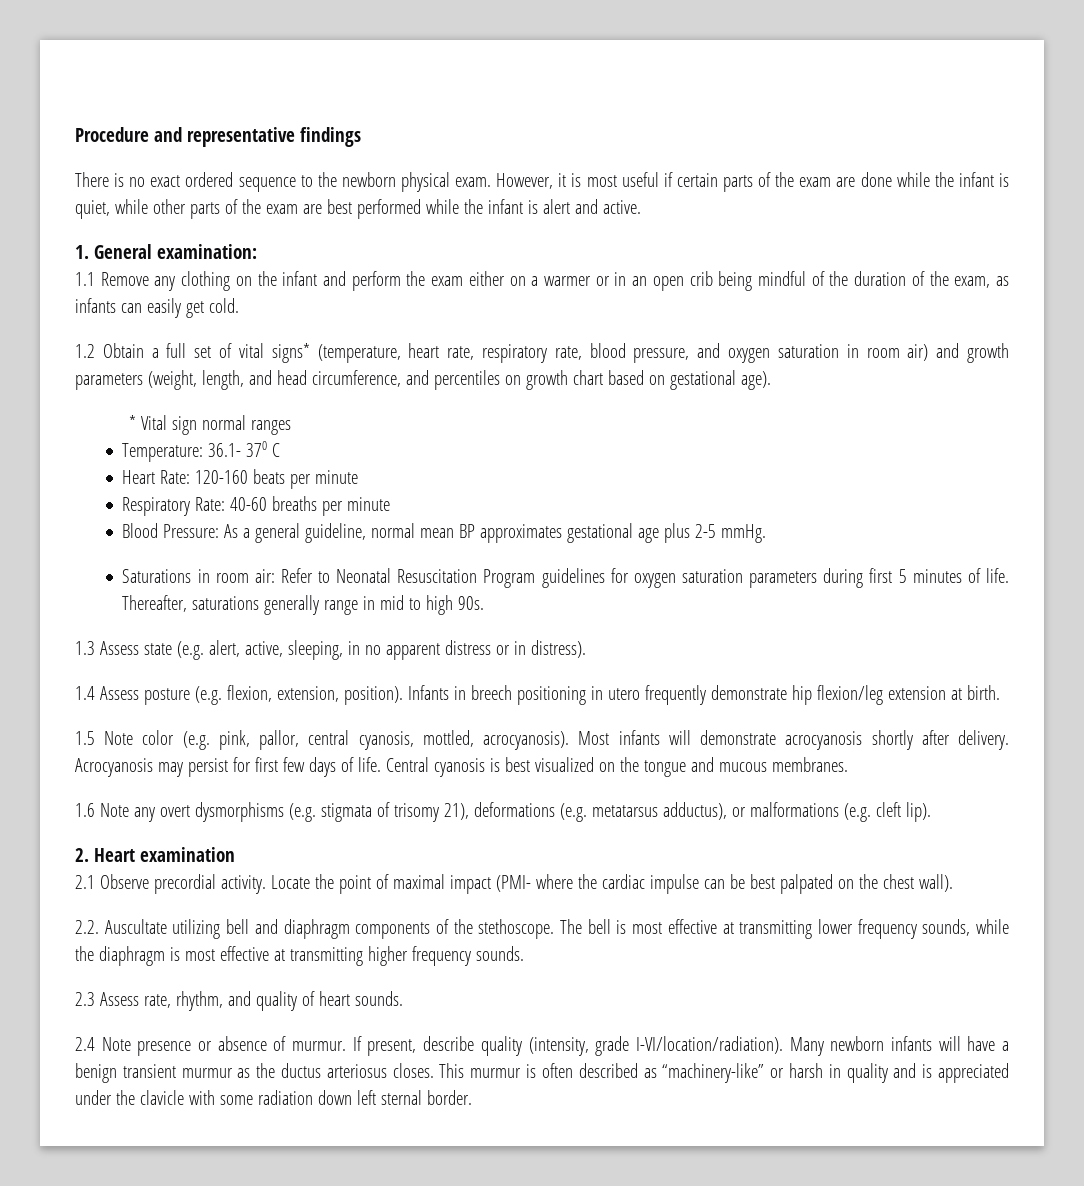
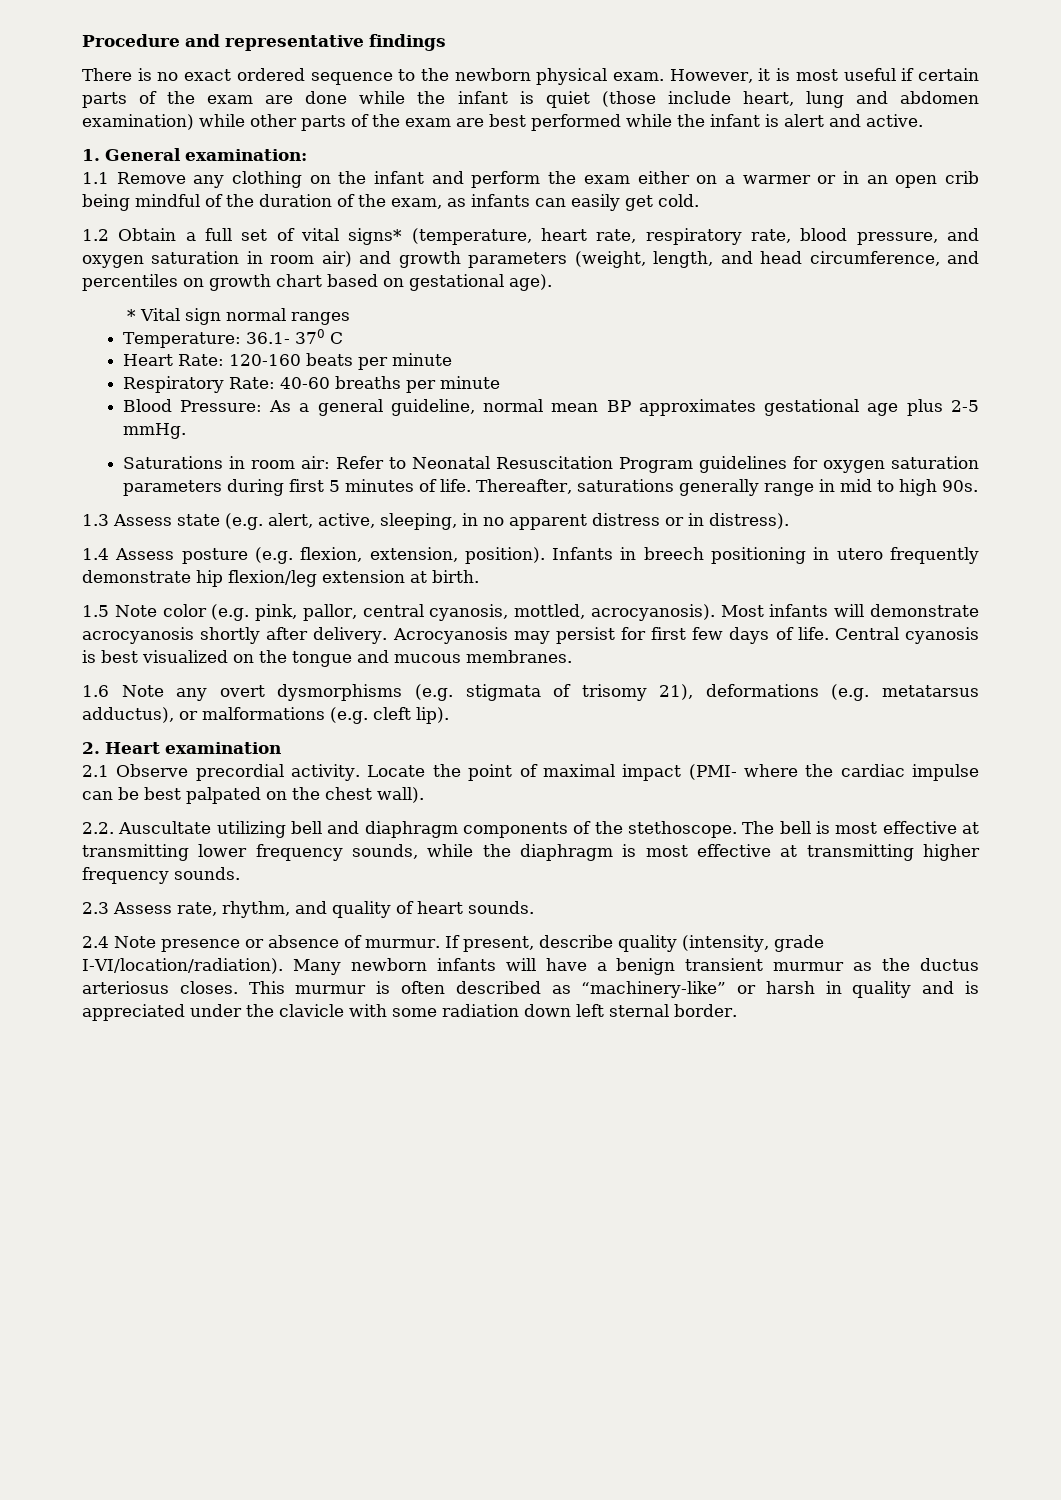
[75,200,110,219] quiet, -> [545,91,979,108] [82,114,194,130] quiet (those include heart, lung and abdomen examination)

